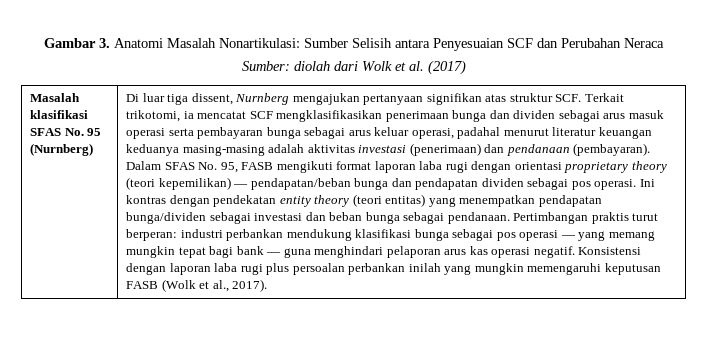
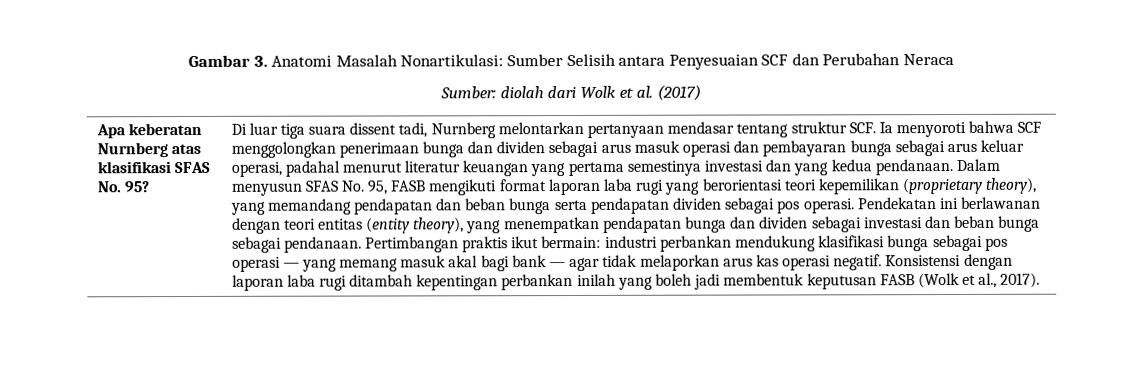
[30,93,81,102] Masalah -> [95,122,202,139] [96,142,201,158] Apa keberatan Nurnberg atas
[87,128,102,136] [30,143,94,156] 95 (Nurnberg) -> [123,181,150,193] 95?
[191,93,624,105] [126,110,383,122] dissent, Nurnberg mengajukan pertanyaan signifikan atas struktur SCF. Terkait trikotomi, ia mencatat SCF mengklasifikasikan -> [308,120,1042,139] [230,141,336,158] suara dissent tadi, Nurnberg melontarkan pertanyaan mendasar tentang struktur SCF. Ia menyoroti bahwa SCF menggolongkan
[168,128,194,136] serta -> [733,140,760,153] dan
[126,143,651,156] [126,161,162,170] keduanya masing-masing adalah aktivitas investasi (penerimaan) dan pendanaan (pembayaran). Dalam -> [530,158,1000,177] [230,182,303,196] yang pertama semestinya investasi dan yang kedua pendanaan. Dalam menyusun
[471,161,667,173] [126,177,412,190] dengan orientasi proprietary theory (teori kepemilikan) — pendapatan/beban bunga dan -> [664,177,1038,195] [230,198,588,215] yang berorientasi teori kepemilikan (proprietary theory), yang memandang pendapatan dan beban bunga serta
[639,179,655,187] [126,194,602,207] [126,212,207,224] Ini kontras dengan pendekatan entity theory (teori entitas) yang menempatkan pendapatan bunga/dividen -> [857,196,1042,210] [231,216,809,234] Pendekatan ini berlawanan dengan teori entitas (entity theory), yang menempatkan pendapatan bunga dan dividen
[632,213,659,221] [126,229,178,241] turut berperan: -> [511,235,602,249] ikut bermain:
[126,246,206,258] mungkin tepat -> [400,255,479,268] masuk akal
[283,246,441,258] guna menghindari pelaporan -> [569,254,720,272] agar tidak melaporkan
[266,263,345,275] plus persoalan -> [349,274,499,291] ditambah kepentingan
[474,263,602,275] mungkin memengaruhi -> [654,273,805,290] boleh jadi membentuk

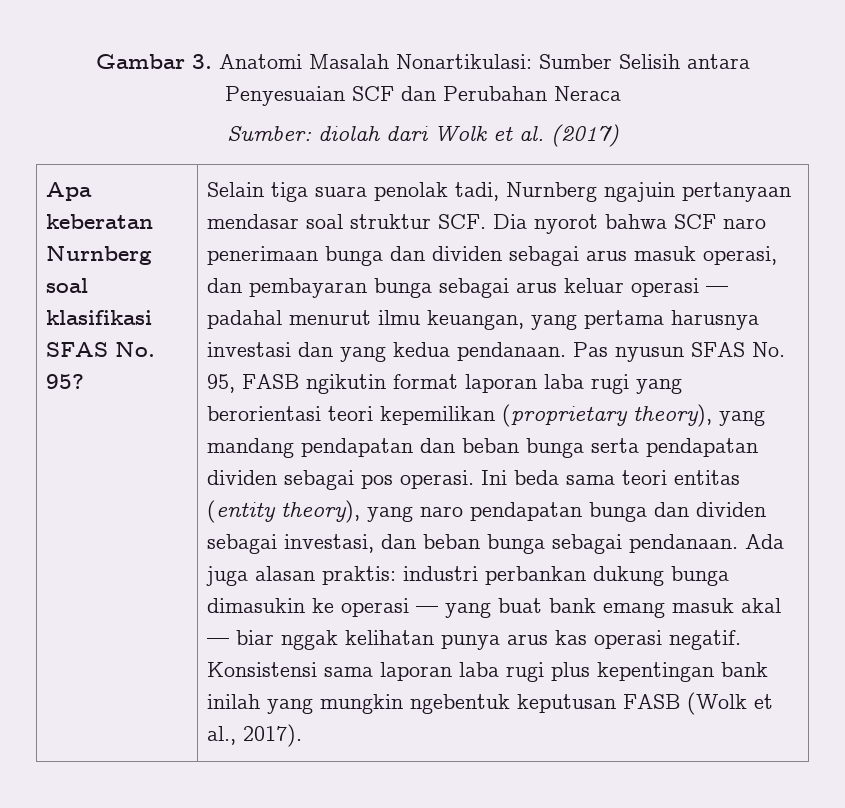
[170,143,201,155] atas -> [46,278,89,293] soal
[230,122,278,135] Di luar -> [207,182,265,197] Selain
[349,122,397,135] dissent -> [374,182,449,201] penolak
[497,121,584,135] melontarkan -> [604,182,676,202] ngajuin
[736,123,789,138] tentang -> [306,214,344,229] soal
[878,121,967,138] Ia menyoroti -> [493,214,599,234] Dia nyorot
[230,141,336,158] menggolongkan -> [723,218,767,229] naro
[681,141,731,157] operasi -> [703,246,778,265] operasi,
[230,160,529,177] operasi, padahal menurut literatur keuangan -> [631,278,729,297] [207,310,525,330] operasi — padahal menurut ilmu keuangan,
[626,160,701,176] semestinya -> [671,310,760,330] harusnya
[955,158,1000,171] [230,182,303,196] Dalam menyusun -> [573,342,685,362] Pas nyusun
[428,179,498,196] mengikuti -> [306,374,387,394] ngikutin
[267,198,352,215] memandang -> [207,438,295,458] mandang
[857,196,1042,210] [231,217,281,234] Pendekatan ini berlawanan dengan -> [481,470,616,485] Ini beda sama
[503,216,600,234] menempatkan -> [420,506,464,517] naro
[863,217,923,229] investasi -> [284,534,375,553] investasi,
[364,234,1008,253] [231,254,720,272] Pertimbangan praktis ikut bermain: industri perbankan mendukung klasifikasi bunga sebagai pos operasi — yang memang masuk akal bagi bank — agar tidak melaporkan -> [745,534,785,549] [206,566,730,586] [207,598,782,618] [207,630,501,650] Ada juga alasan praktis: industri perbankan dukung bunga dimasukin ke operasi — yang buat bank emang masuk akal — biar nggak kelihatan punya
[963,253,1013,270] [231,273,805,291] dengan laporan laba rugi ditambah kepentingan perbankan inilah yang boleh jadi membentuk -> [324,662,769,682] [207,694,511,714] sama laporan laba rugi plus kepentingan bank inilah yang mungkin ngebentuk

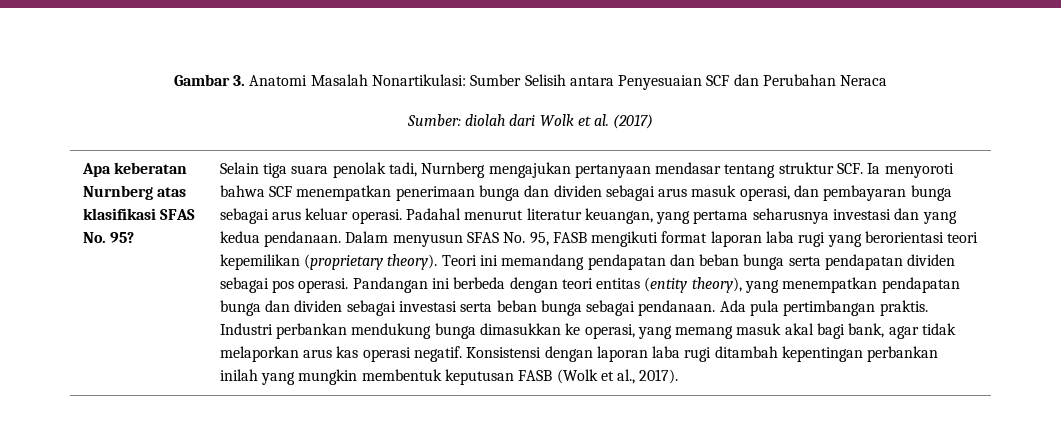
[46,278,89,293] soal -> [156,187,186,197] atas
[604,182,676,202] ngajuin -> [488,162,571,178] mengajukan
[306,214,344,229] soal -> [724,164,776,178] tentang
[493,214,599,234] Dia nyorot -> [867,163,954,178] Ia menyoroti
[723,218,767,229] naro -> [296,185,392,201] menempatkan
[631,278,729,297] [207,310,421,329] operasi — padahal menurut ilmu -> [351,208,582,224] operasi. Padahal menurut literatur
[671,310,760,330] harusnya -> [752,208,829,224] seharusnya
[573,342,685,362] Pas nyusun -> [345,231,463,247] Dalam menyusun
[306,374,387,394] ngikutin -> [591,231,659,247] mengikuti
[633,404,766,427] [207,438,295,458] theory), yang mandang -> [387,254,585,270] theory). Teori ini memandang
[481,470,616,485] Ini beda sama -> [352,277,558,293] Pandangan ini berbeda dengan
[420,506,464,517] naro -> [782,277,878,293] menempatkan
[284,534,417,553] investasi, dan -> [398,301,493,312] investasi serta
[206,566,730,586] [207,598,782,618] [207,630,501,650] juga alasan praktis: industri perbankan dukung bunga dimasukin ke operasi — yang buat bank emang masuk akal — biar nggak kelihatan punya -> [750,300,928,316] [219,323,957,339] [219,346,299,362] pula pertimbangan praktis. Industri perbankan mendukung bunga dimasukkan ke operasi, yang memang masuk akal bagi bank, agar tidak melaporkan
[324,662,769,682] sama laporan laba rugi plus kepentingan bank -> [544,346,939,362] dengan laporan laba rugi ditambah kepentingan perbankan
[410,694,511,714] ngebentuk -> [361,369,442,381] membentuk

